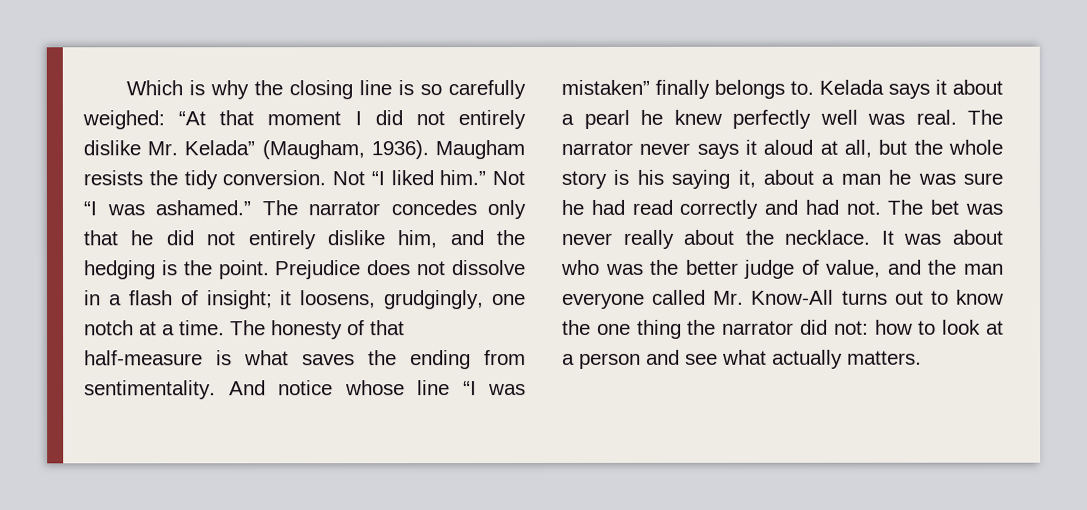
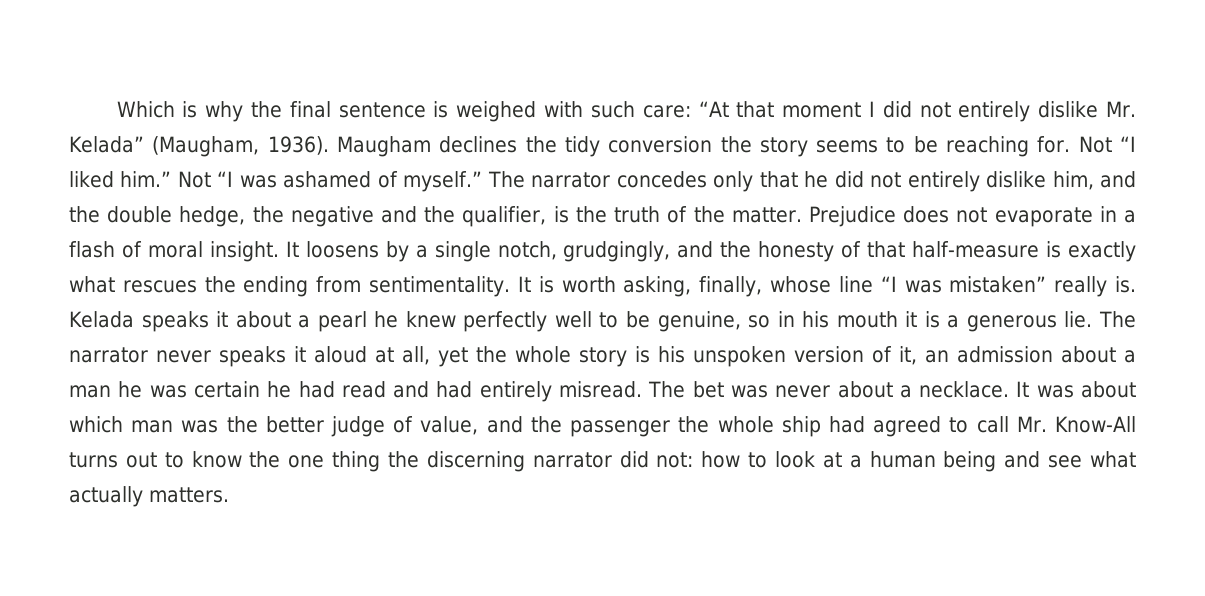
[288,80,526,100] [82,110,165,130] closing line is so carefully weighed: -> [289,101,691,122] final sentence is weighed with such care:
[83,170,143,186] resists -> [439,136,518,153] declines
[222,170,327,186] conversion. -> [608,136,1071,157] conversion the story seems to be reaching for.
[155,200,251,216] ashamed.” -> [283,171,483,192] ashamed of myself.”
[84,260,270,280] hedging is the point. -> [107,206,802,227] double hedge, the negative and the qualifier, is the truth of the matter.
[451,260,526,276] dissolve -> [994,207,1093,227] evaporate
[206,290,526,310] [84,320,266,336] insight; it loosens, grudgingly, one notch at a time. The -> [147,241,752,262] moral insight. It loosens by a single notch, grudgingly, and the
[244,350,355,366] what saves -> [1068,241,1136,262] [69,276,197,293] exactly what rescues
[228,380,333,396] And notice -> [517,276,763,297] It is worth asking, finally,
[655,79,930,99] finally belongs to. Kelada says -> [1054,276,1136,297] [69,311,209,332] really is. Kelada speaks
[867,109,957,125] was real. -> [599,311,1093,332] to be genuine, so in his mouth it is a generous lie.
[696,143,739,159] says -> [219,346,287,367] speaks
[878,139,908,155] but -> [438,347,469,367] yet
[671,169,756,189] saying it, -> [693,346,1053,367] unspoken version of it, an admission
[963,172,1003,185] sure -> [193,381,260,398] certain
[679,199,759,219] correctly -> (386, 389) none
[845,200,881,215] not. -> [479,381,642,402] entirely misread.
[622,229,774,249] really about the -> [837,381,912,398] about a
[561,259,600,275] who -> [69,416,174,433] which man
[964,263,1004,275] [562,289,707,309] man everyone called -> [570,416,1009,437] passenger the whole ship had agreed to call
(717, 327) none -> [426,451,525,472] discerning
[579,352,641,369] person -> [869,451,997,472] human being

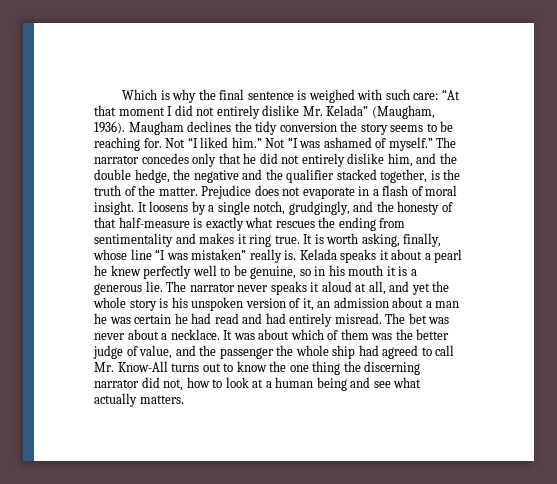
[462,206,547,227] qualifier, -> [286,169,428,183] qualifier stacked together,
[369,276,511,297] sentimentality. -> [94,233,300,247] sentimentality and makes it ring true.
(431, 355) none -> [389,281,410,292] and
[131,420,174,433] man -> [327,329,369,340] of them
[656,452,694,468] not: -> [163,379,184,391] not,

